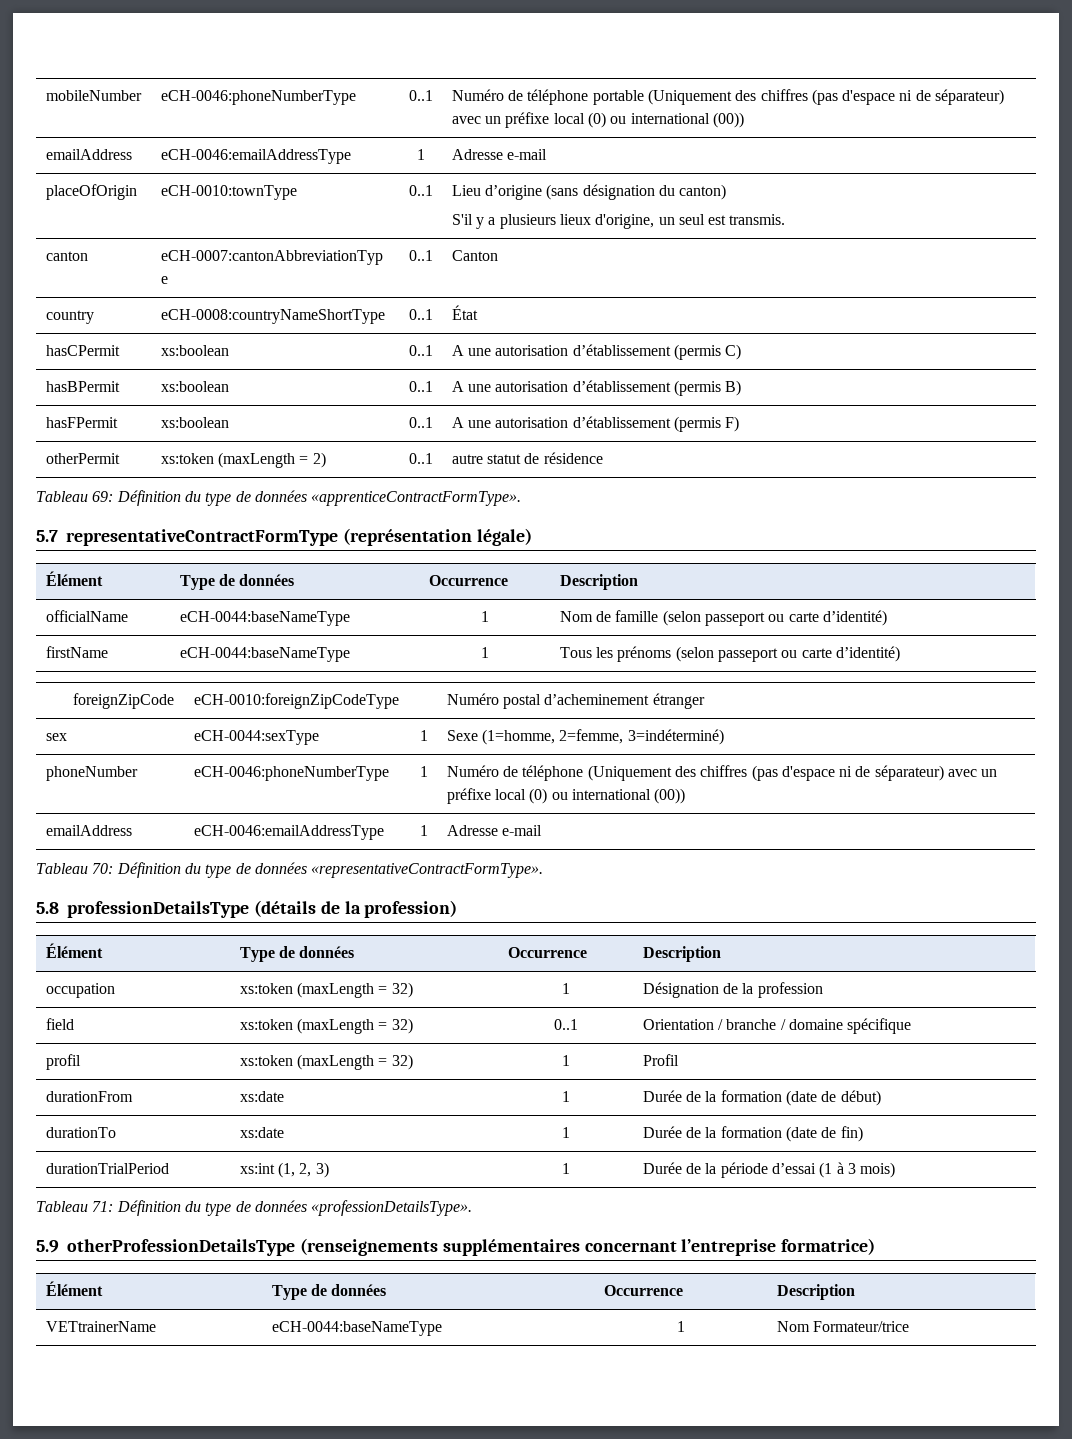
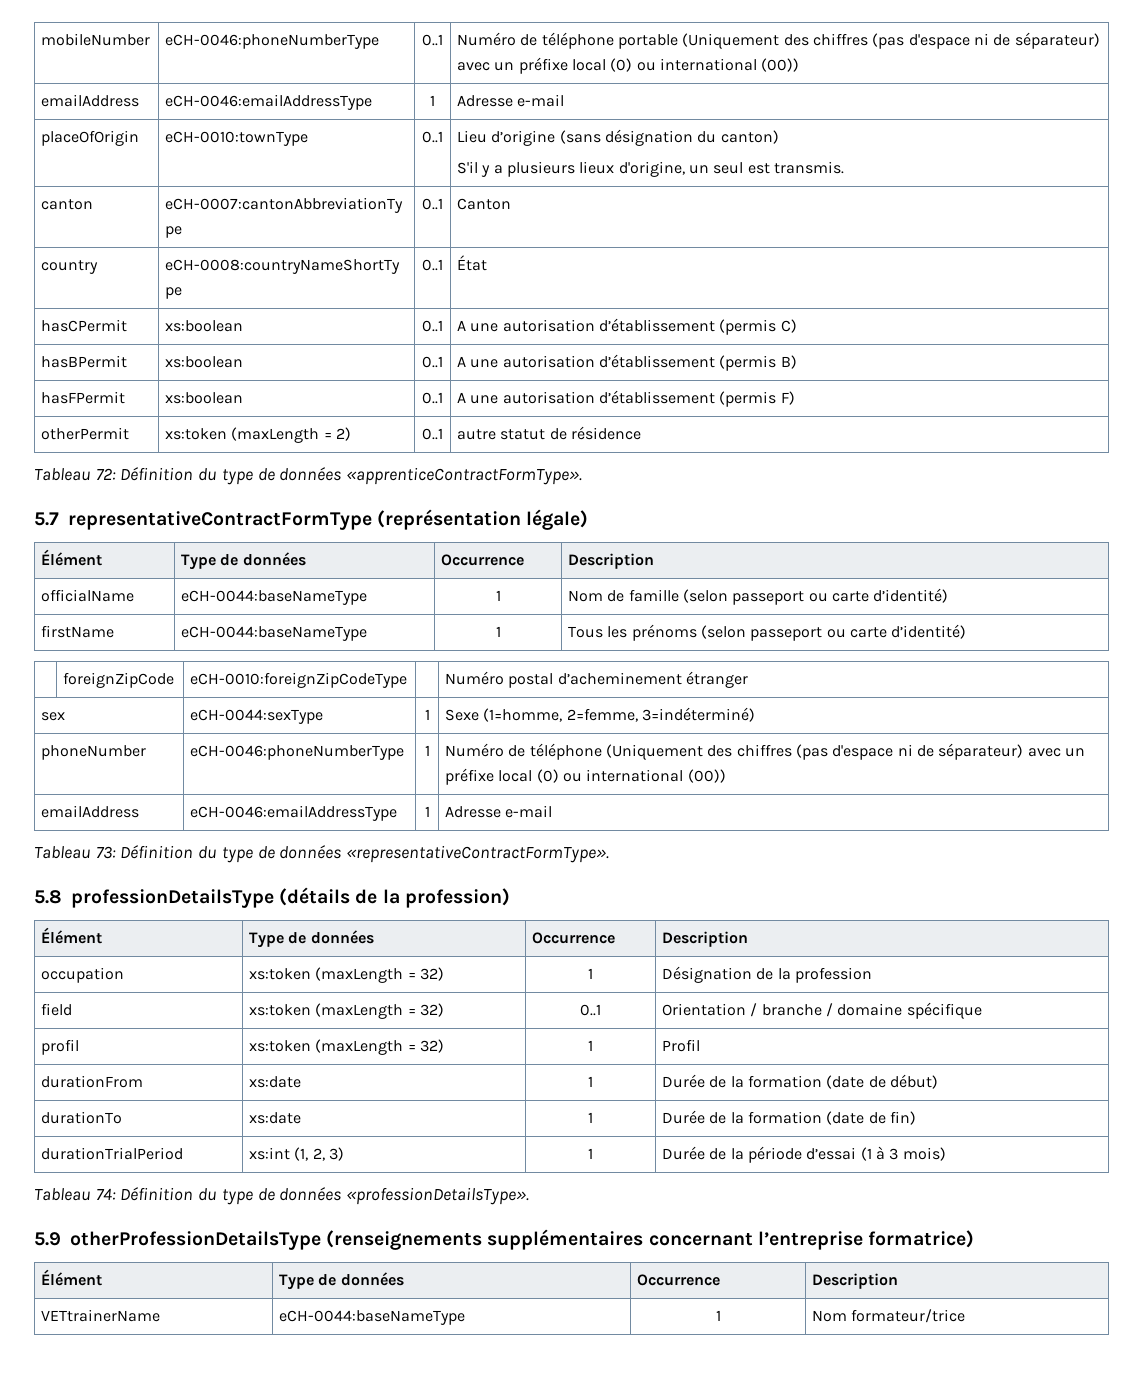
[92,491,114,502] 69: -> [95,468,116,480] 72:
[92,863,114,874] 70: -> [95,846,116,859] 73:
[92,1201,114,1212] 71: -> [95,1188,116,1200] 74:
[812,1321,909,1332] Formateur/trice -> [851,1309,966,1323] formateur/trice

